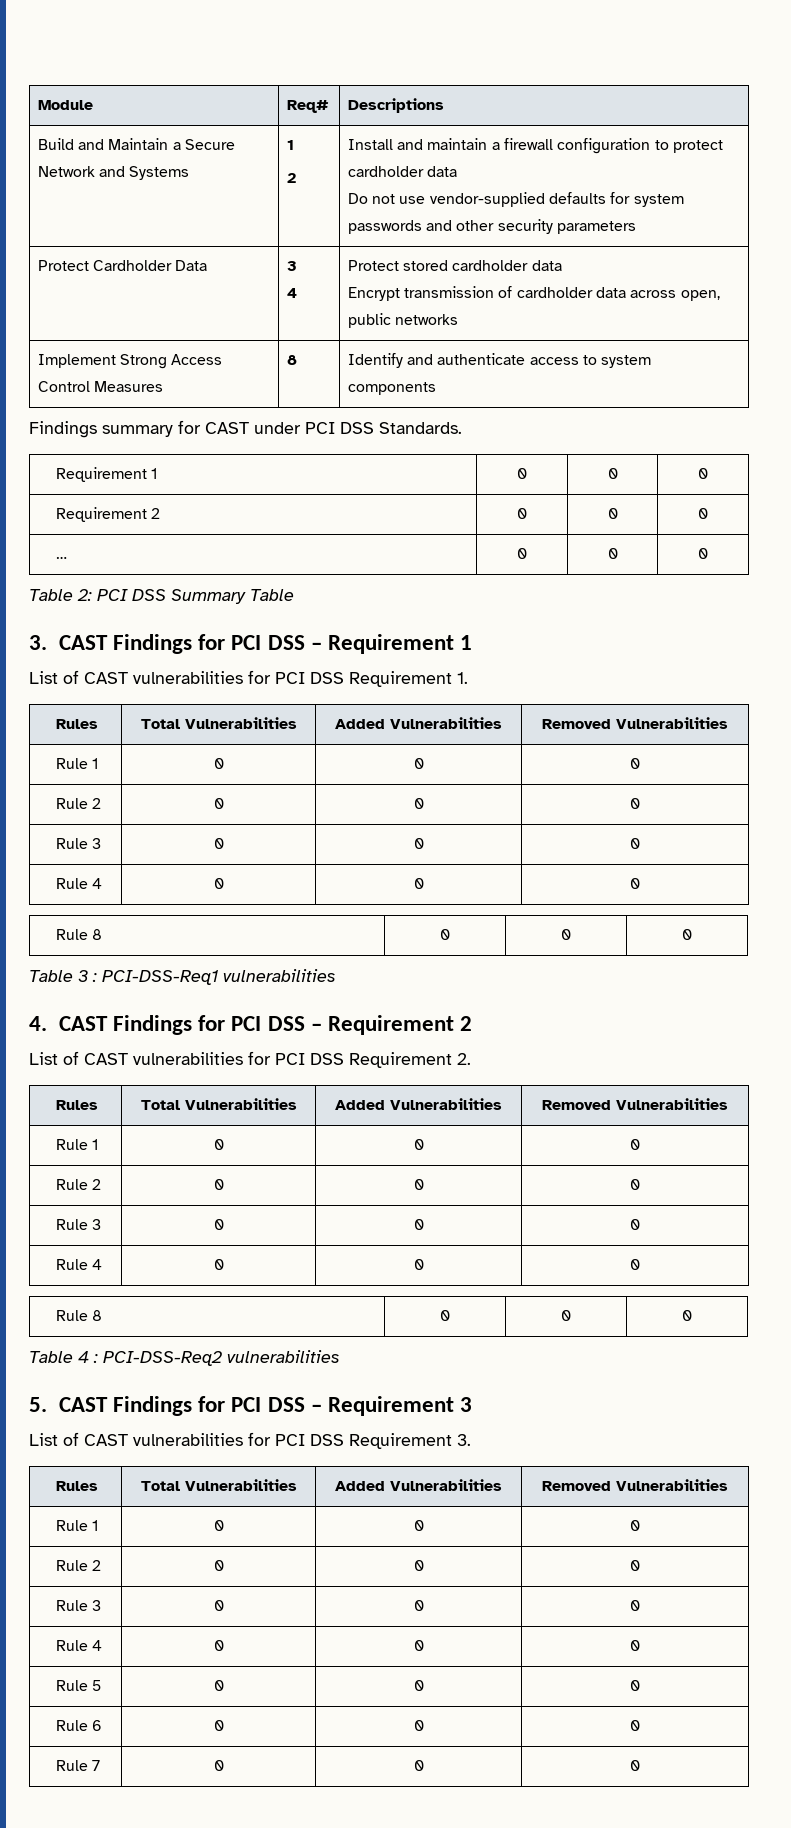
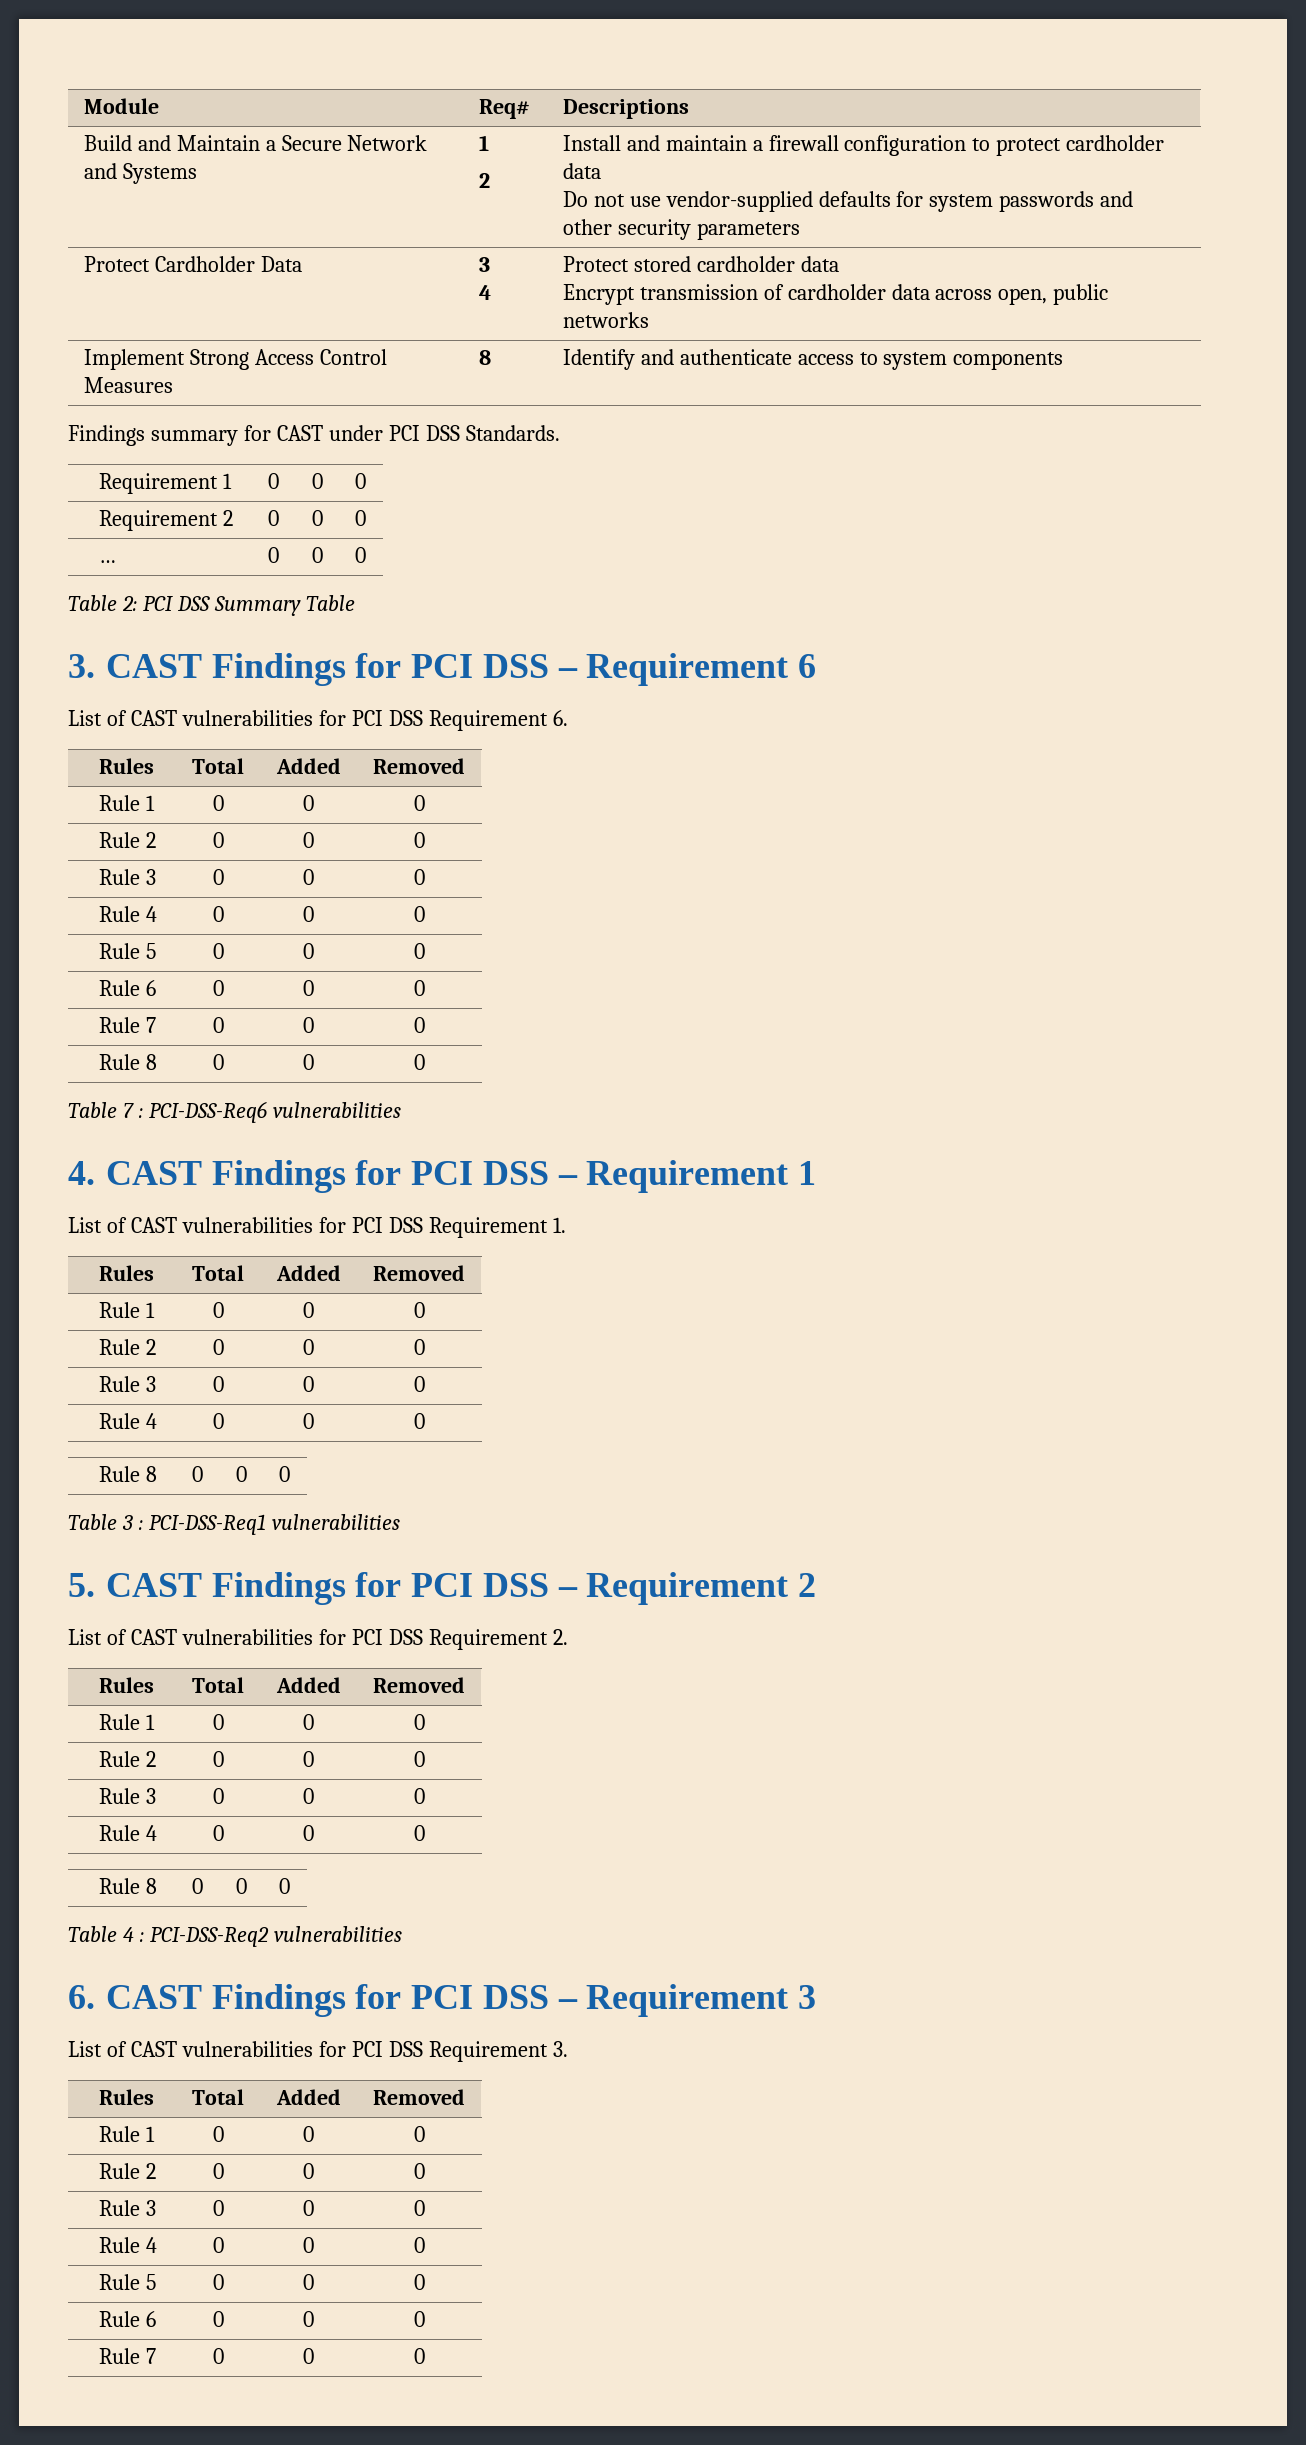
(455, 644) none -> [798,654,817,678] [68,710,568,731] [99,758,155,774] [192,758,244,774] [275,758,341,774] [373,758,465,774] [99,795,156,811] [212,795,224,811] [303,795,314,811] [413,795,425,811] [99,832,157,848] [212,832,224,848] [303,832,314,848] [413,832,425,848] [99,869,157,885] [212,869,224,885] [303,869,314,885] [413,869,425,885] [99,906,158,922] [212,906,224,922] [303,906,314,922] [413,906,425,922] [99,943,157,959] [212,943,224,959] [303,943,314,959] [413,943,425,959] [99,980,157,996] [212,980,224,996] [303,980,314,996] [413,980,425,996] [99,1017,157,1033] [212,1017,224,1033] [303,1017,314,1033] [413,1017,425,1033] [99,1054,158,1070] [212,1054,224,1070] [303,1054,314,1070] [413,1054,425,1070] [68,1101,401,1123] [68,1160,789,1193] 6 // List of CAST vulnerabilities for PCI DSS Requirement 6. // Rules | Total | Added | Removed // Rule 1 | 0 | 0 | 0 // Rule 2 | 0 | 0 | 0 // Rule 3 | 0 | 0 | 0 // Rule 4 | 0 | 0 | 0 // Rule 5 | 0 | 0 | 0 // Rule 6 | 0 | 0 | 0 // Rule 7 | 0 | 0 | 0 // Rule 8 | 0 | 0 | 0 // Table 7 : PCI-DSS-Req6 vulnerabilities // 4. CAST Findings for PCI DSS – Requirement
[184,717,297,729] [335,717,502,729] [542,717,728,729] Vulnerabilities | Added Vulnerabilities | Removed Vulnerabilities -> [275,1265,341,1281] [373,1265,465,1281] | Added | Removed
[29,1016,47,1031] 4. -> [68,1573,95,1597] 5.
[184,1098,297,1110] [335,1098,502,1110] [542,1098,728,1110] Vulnerabilities | Added Vulnerabilities | Removed Vulnerabilities -> [275,1677,341,1693] [373,1677,465,1693] | Added | Removed
[29,1397,47,1412] 5. -> [68,1985,95,2009] 6.
[184,1479,297,1491] [335,1479,502,1491] [542,1479,728,1491] Vulnerabilities | Added Vulnerabilities | Removed Vulnerabilities -> [275,2089,341,2105] [373,2089,465,2105] | Added | Removed

